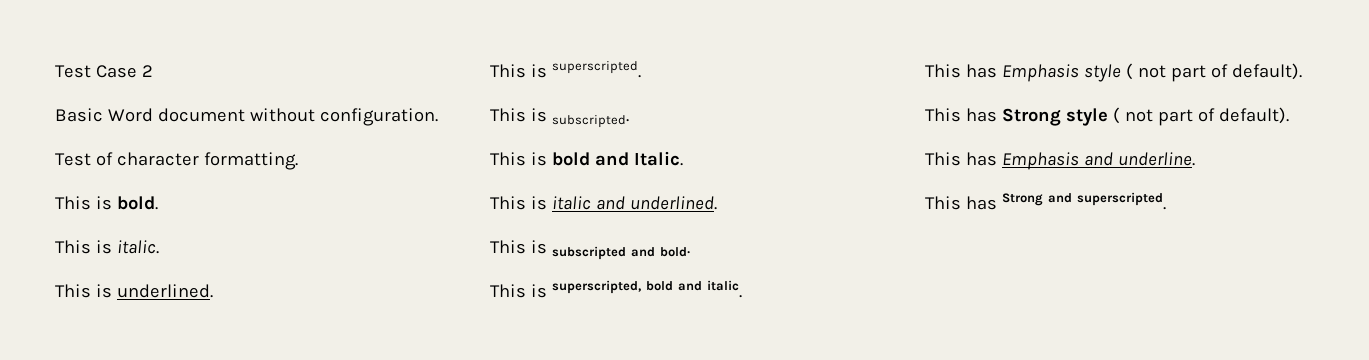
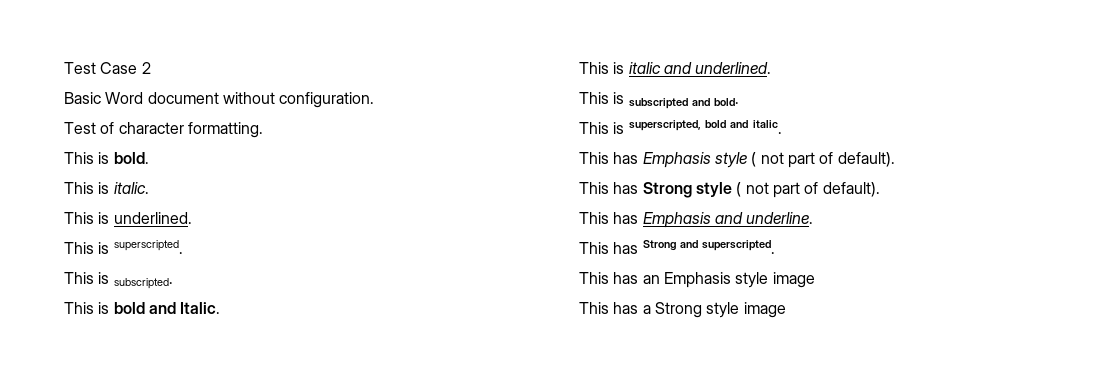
(1166, 201) none -> [579,272,815,288] [579,302,786,318] // This has an Emphasis style image // This has a Strong style image

